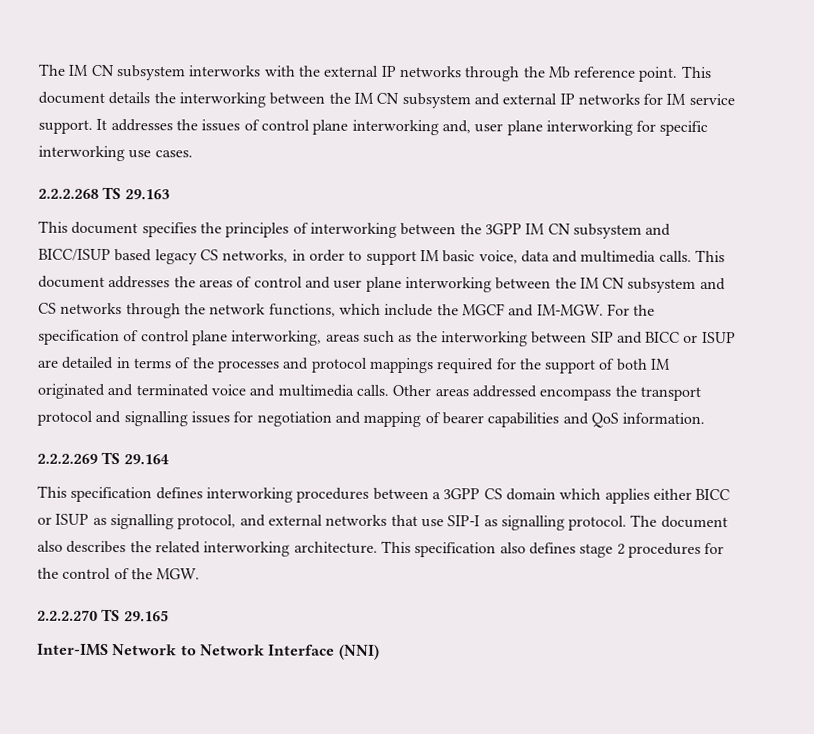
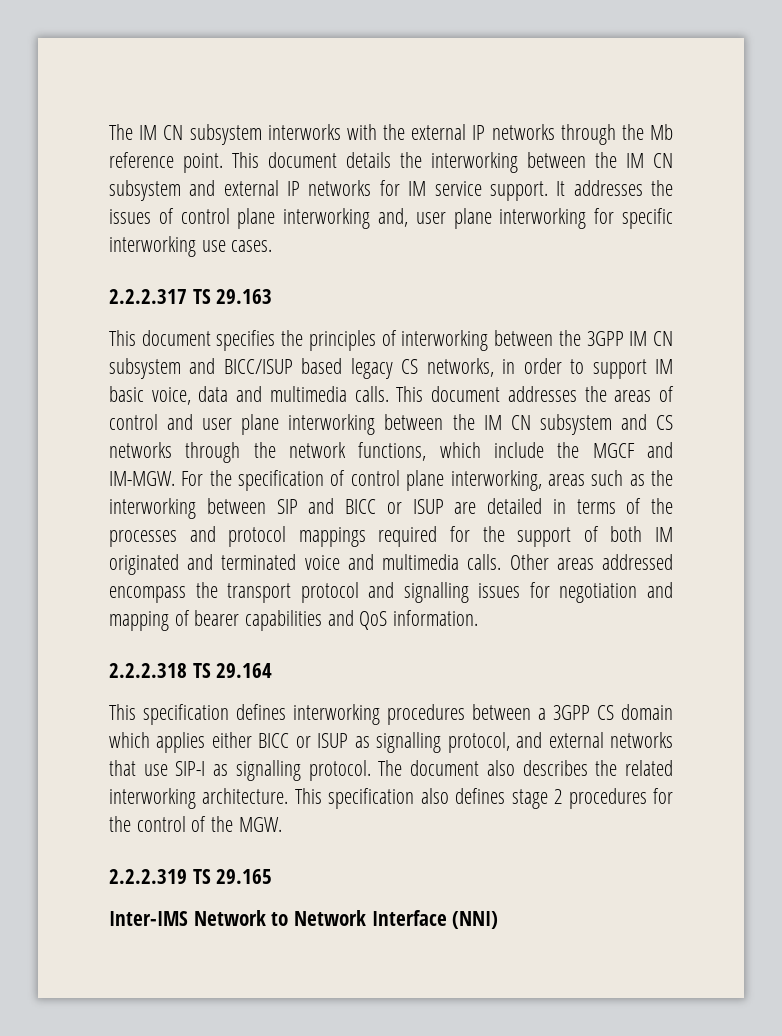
[38,188,99,199] 2.2.2.268 -> [109,289,187,304] 2.2.2.317
[37,453,98,464] 2.2.2.269 -> [109,663,187,678] 2.2.2.318
[37,609,98,621] 2.2.2.270 -> [109,869,187,884] 2.2.2.319

